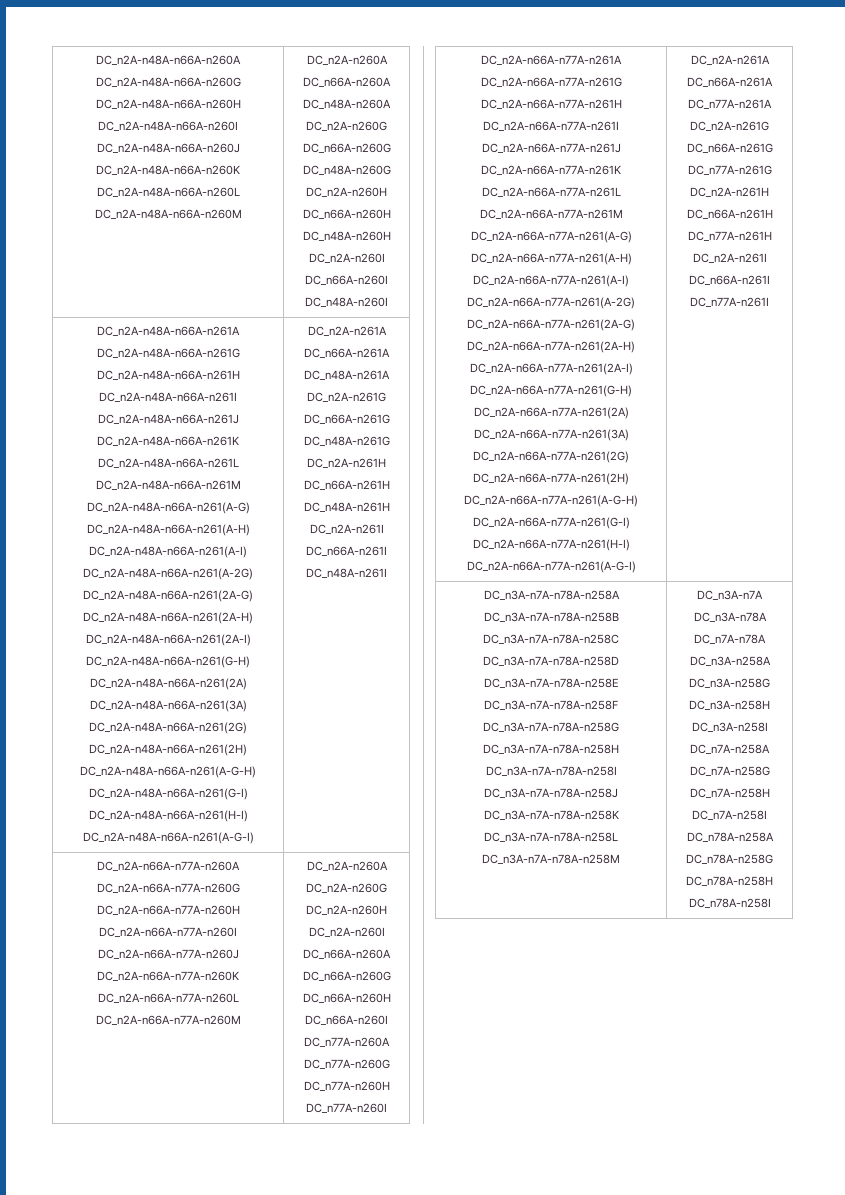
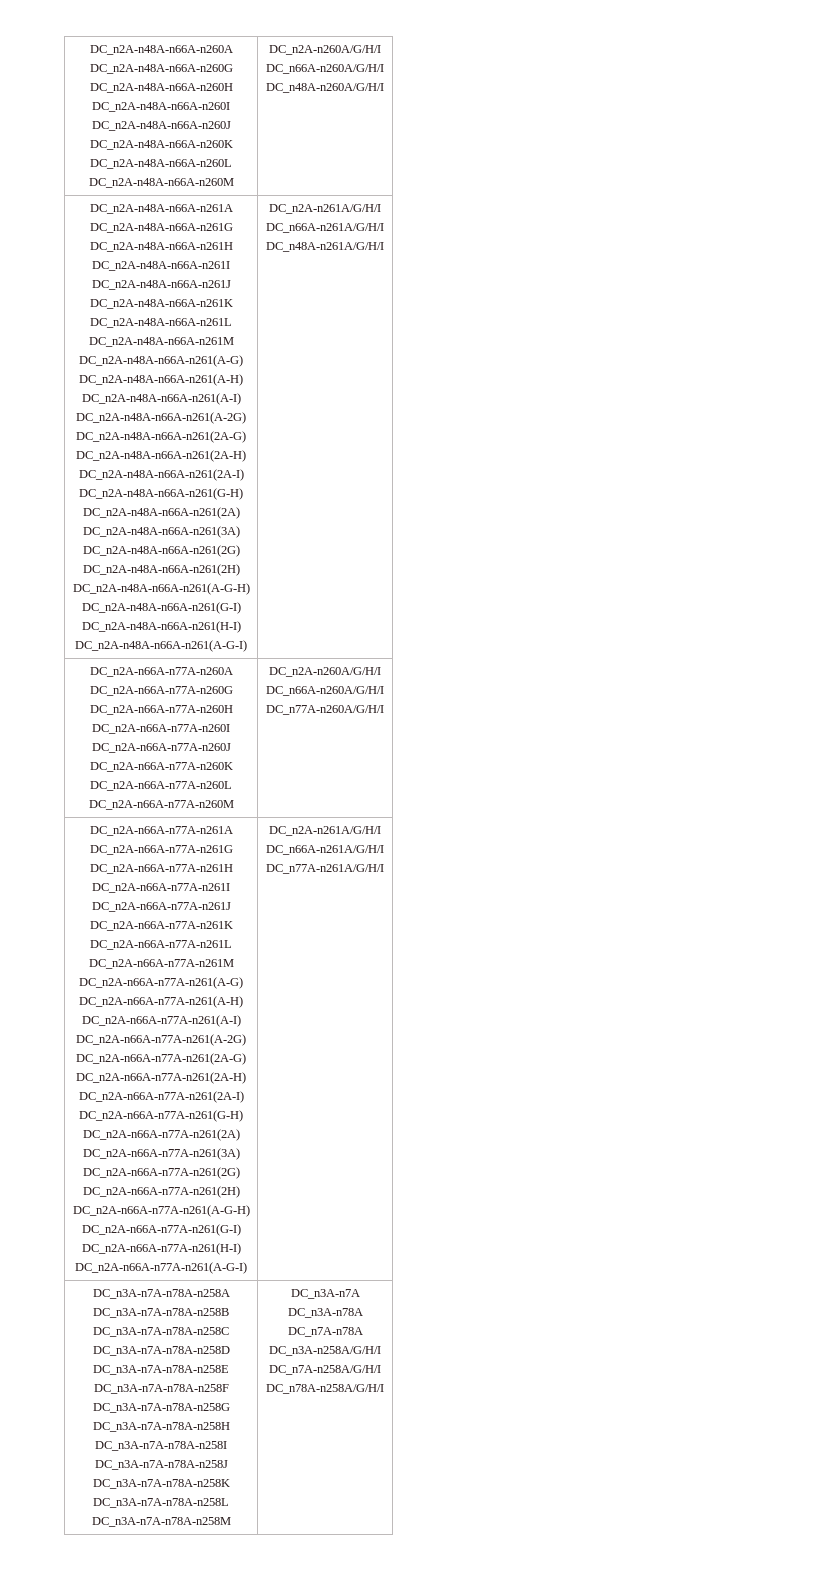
[306,55,388,65] [303,77,391,87] [303,99,391,109] [306,121,387,131] [302,143,391,153] [302,165,391,175] [306,187,387,197] [302,209,391,219] [302,231,391,241] [308,253,385,263] [305,275,388,285] [305,297,388,307] DC_n2A-n260A // DC_n66A-n260A // DC_n48A-n260A // DC_n2A-n260G // DC_n66A-n260G // DC_n48A-n260G // DC_n2A-n260H // DC_n66A-n260H // DC_n48A-n260H // DC_n2A-n260I // DC_n66A-n260I // DC_n48A-n260I -> [269,45,381,55] [266,64,384,74] [266,83,384,93] DC_n2A-n260A/G/H/I // DC_n66A-n260A/G/H/I // DC_n48A-n260A/G/H/I
[307,326,387,336] [304,348,390,358] [304,370,390,380] [307,392,386,402] [303,414,390,424] [303,436,390,446] [307,458,386,468] [303,480,390,490] [303,502,390,512] [309,524,384,534] [306,546,387,556] [306,568,387,578] DC_n2A-n261A // DC_n66A-n261A // DC_n48A-n261A // DC_n2A-n261G // DC_n66A-n261G // DC_n48A-n261G // DC_n2A-n261H // DC_n66A-n261H // DC_n48A-n261H // DC_n2A-n261I // DC_n66A-n261I // DC_n48A-n261I -> [269,204,381,214] [266,223,384,233] [266,242,384,252] DC_n2A-n261A/G/H/I // DC_n66A-n261A/G/H/I // DC_n48A-n261A/G/H/I
[306,861,388,871] [306,883,387,893] [306,905,387,915] [308,927,385,937] [303,949,391,959] [302,971,391,981] [302,993,391,1003] [305,1015,388,1025] [304,1037,390,1047] [303,1059,390,1069] [303,1081,390,1091] [306,1103,387,1113] DC_n2A-n260A // DC_n2A-n260G // DC_n2A-n260H // DC_n2A-n260I // DC_n66A-n260A // DC_n66A-n260G // DC_n66A-n260H // DC_n66A-n260I // DC_n77A-n260A // DC_n77A-n260G // DC_n77A-n260H // DC_n77A-n260I -> [269,667,381,677] [266,686,384,696] [266,705,384,715] DC_n2A-n260A/G/H/I // DC_n66A-n260A/G/H/I // DC_n77A-n260A/G/H/I
[690,55,770,65] [687,77,773,87] [688,99,772,109] [690,121,769,131] [686,143,773,153] [687,165,772,175] [690,187,769,197] [686,209,773,219] [687,231,772,241] [692,253,767,263] [689,275,770,285] [690,297,769,307] DC_n2A-n261A // DC_n66A-n261A // DC_n77A-n261A // DC_n2A-n261G // DC_n66A-n261G // DC_n77A-n261G // DC_n2A-n261H // DC_n66A-n261H // DC_n77A-n261H // DC_n2A-n261I // DC_n66A-n261I // DC_n77A-n261I -> [269,826,381,836] [266,845,384,855] [266,864,384,874] DC_n2A-n261A/G/H/I // DC_n66A-n261A/G/H/I // DC_n77A-n261A/G/H/I
[689,656,771,666] [689,678,770,688] [689,700,770,710] [691,722,768,732] [690,744,770,754] [689,766,770,776] [689,788,770,798] [692,810,767,820] [686,832,774,842] [686,854,773,864] [686,876,773,886] [688,898,771,908] DC_n3A-n258A // DC_n3A-n258G // DC_n3A-n258H // DC_n3A-n258I // DC_n7A-n258A // DC_n7A-n258G // DC_n7A-n258H // DC_n7A-n258I // DC_n78A-n258A // DC_n78A-n258G // DC_n78A-n258H // DC_n78A-n258I -> [269,1346,381,1356] [269,1365,381,1375] [266,1384,384,1394] DC_n3A-n258A/G/H/I // DC_n7A-n258A/G/H/I // DC_n78A-n258A/G/H/I

